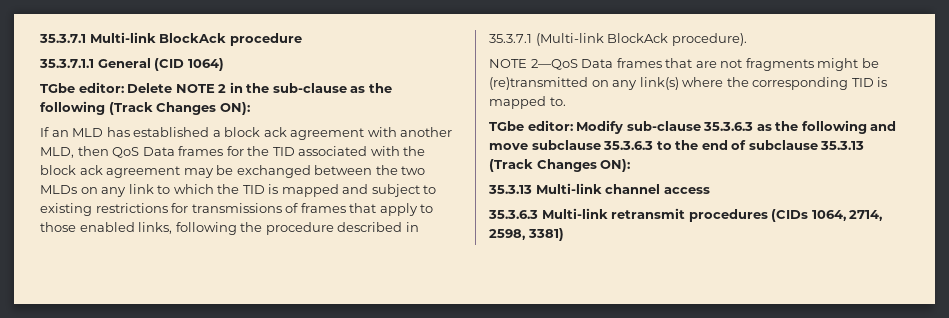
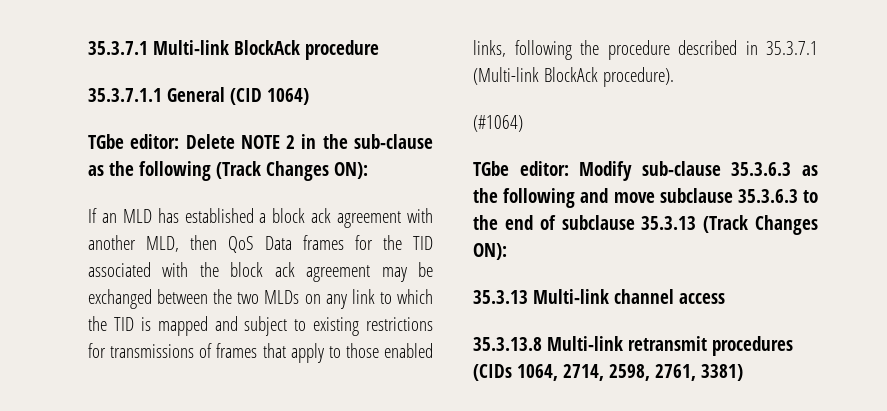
[489,58,879,71] [489,77,888,90] [489,96,566,109] NOTE 2—QoS Data frames that are not fragments might be (re)transmitted on any link(s) where the corresponding TID is mapped to. -> [473,115,523,132] (#1064)
[488,210,538,219] 35.3.6.3 -> [473,337,542,351] 35.3.13.8
(525, 234) none -> [654,364,696,381] 2761,

